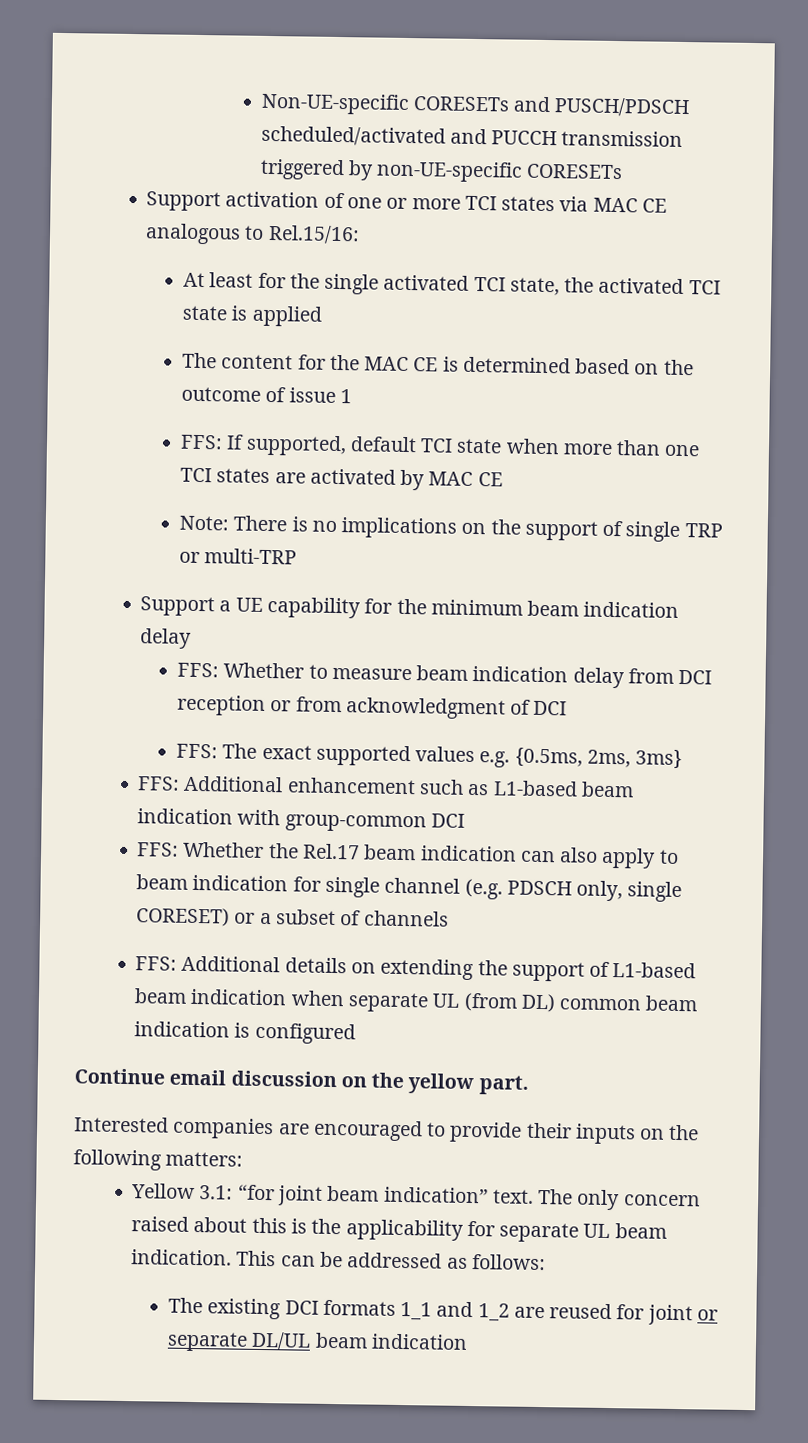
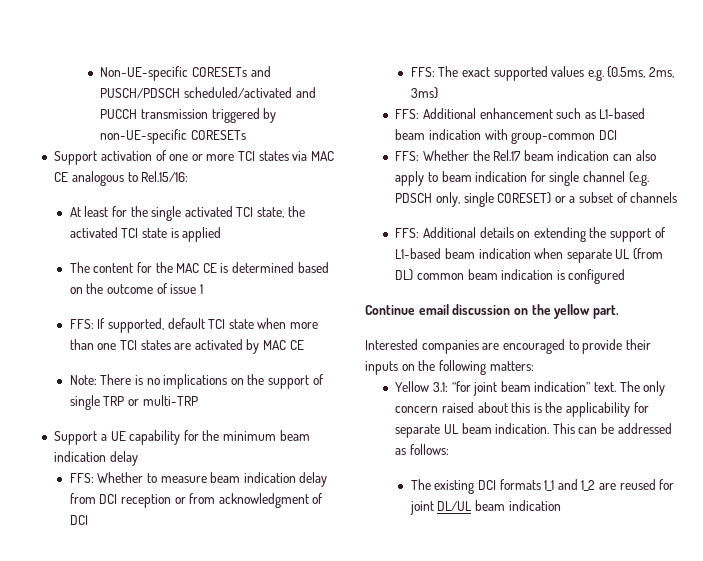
[696,1309,718,1321] [166,1331,248,1352] or separate -> (434, 508) none

